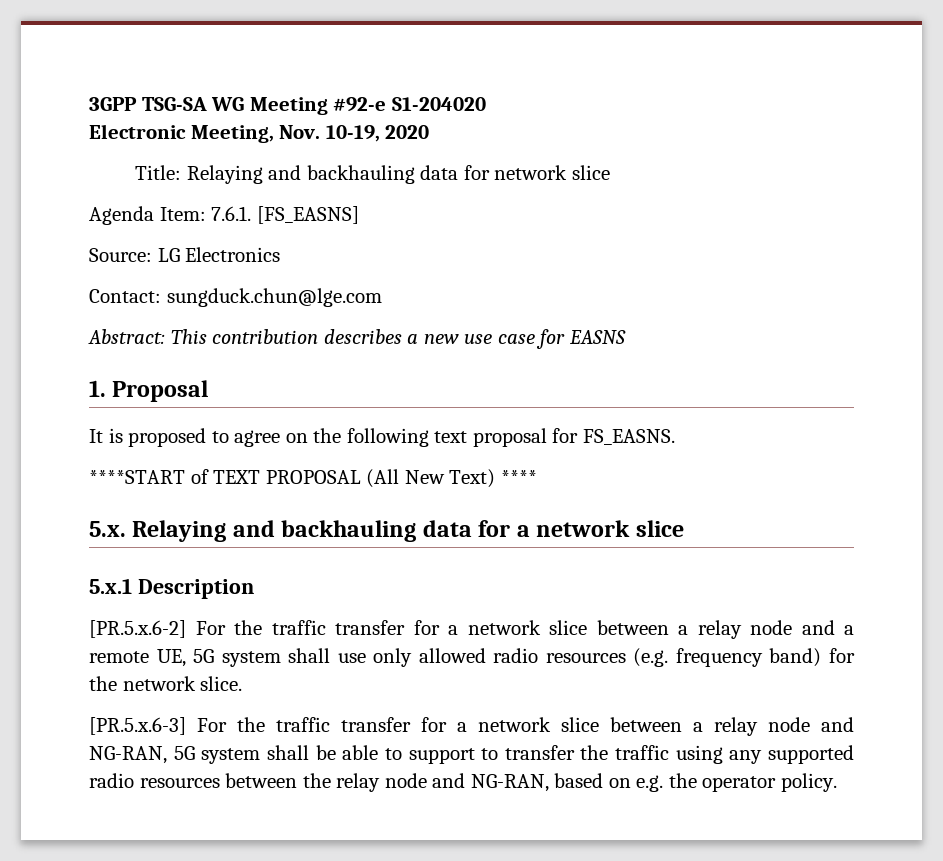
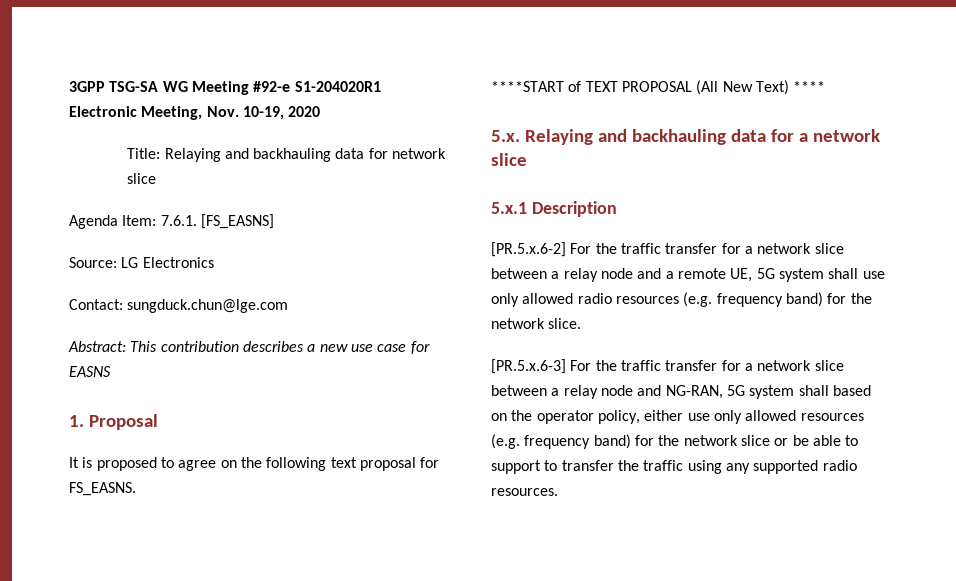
[391,97,486,111] S1-204020 -> [294,81,381,92] S1-204020R1
(309, 752) none -> [832,385,871,396] [491,410,864,424] [491,434,789,449] based on the operator policy, either use only allowed resources (e.g. frequency band) for the network slice or
[139,773,837,792] resources between the relay node and NG-RAN, based on e.g. the operator policy. -> [491,488,558,496] resources.

